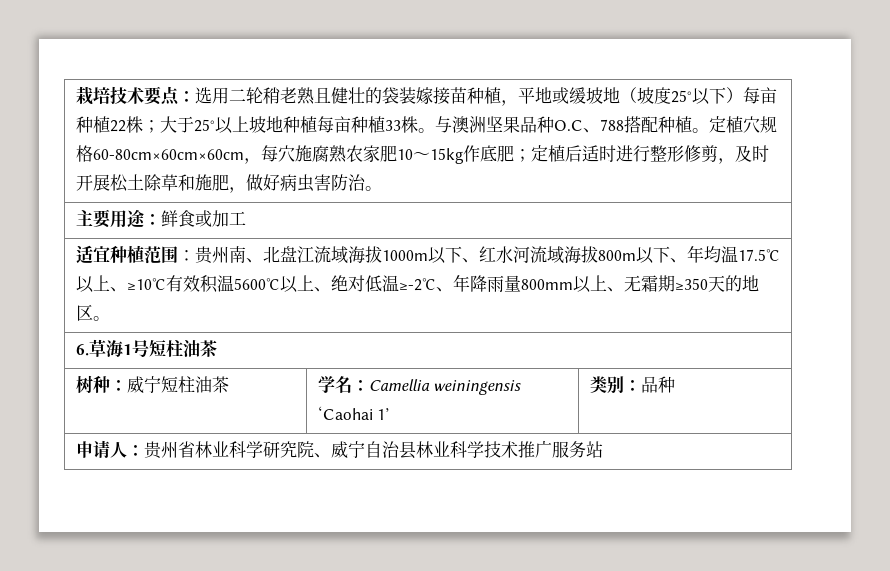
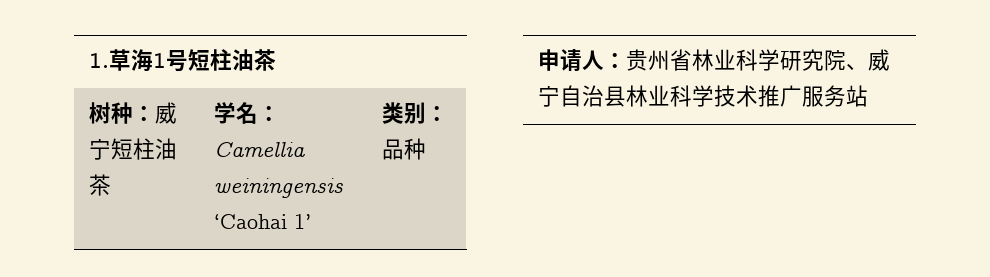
[75,86,777,106] [75,116,777,134] [75,145,769,164] [75,174,382,193] [75,209,246,228] [75,245,780,264] [75,274,759,293] [75,304,110,321] [75,344,89,356] 栽培技术要点：选用二轮稍老熟且健壮的袋装嫁接苗种植，平地或缓坡地（坡度25°以下）每亩种植22株；大于25°以上坡地种植每亩种植33株。与澳洲坚果品种O.C、788搭配种植。定植穴规格60-80cm×60cm×60cm，每穴施腐熟农家肥10～15kg作底肥；定植后适时进行整形修剪，及时开展松土除草和施肥，做好病虫害防治。 // 主要用途：鲜食或加工 // 适宜种植范围：贵州南、北盘江流域海拔1000m以下、红水河流域海拔800m以下、年均温17.5℃以上、≥10℃有效积温5600℃以上、绝对低温≥-2℃、年降雨量800mm以上、无霜期≥350天的地区。 // 6. -> [88,53,109,68] 1.

